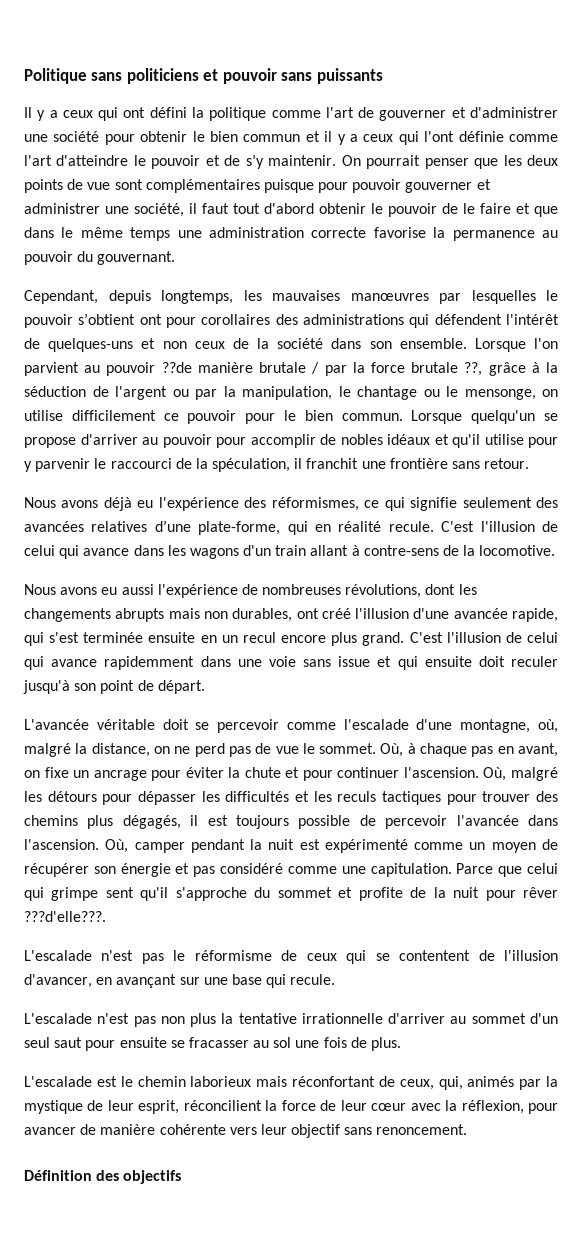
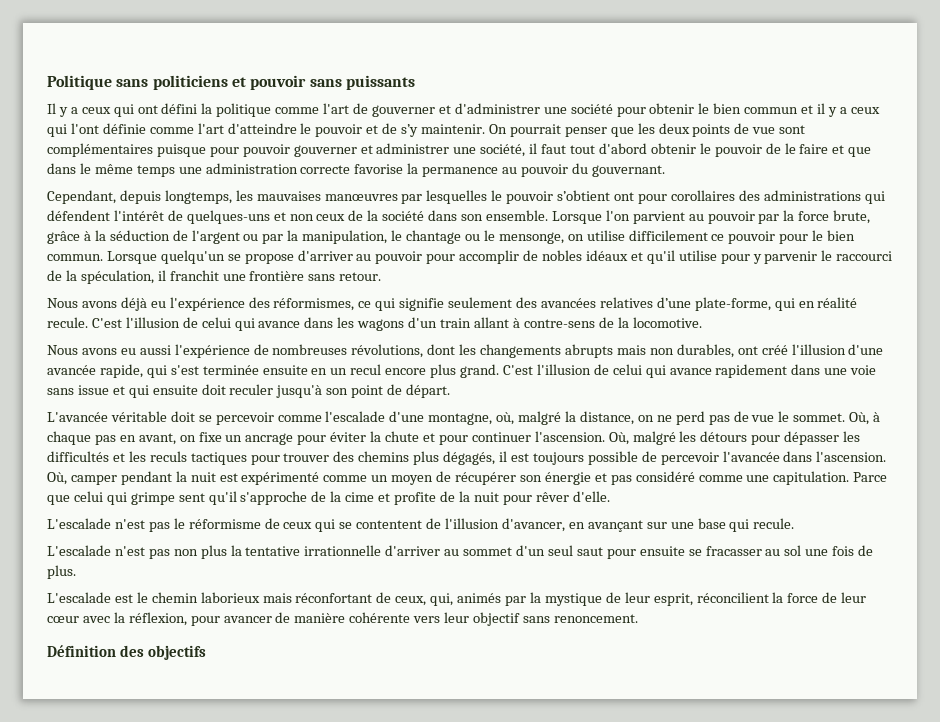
[161,362,320,374] ??de manière brutale / -> (755, 217) none
[411,362,483,376] brutale ??, -> [833,210,871,224] brute,
[104,656,195,670] rapidemment -> [715,364,788,378] rapidement
[254,887,332,898] du sommet -> [311,491,375,502] de la cime
[24,911,106,922] ???d'elle???. -> [572,491,610,502] d'elle.

